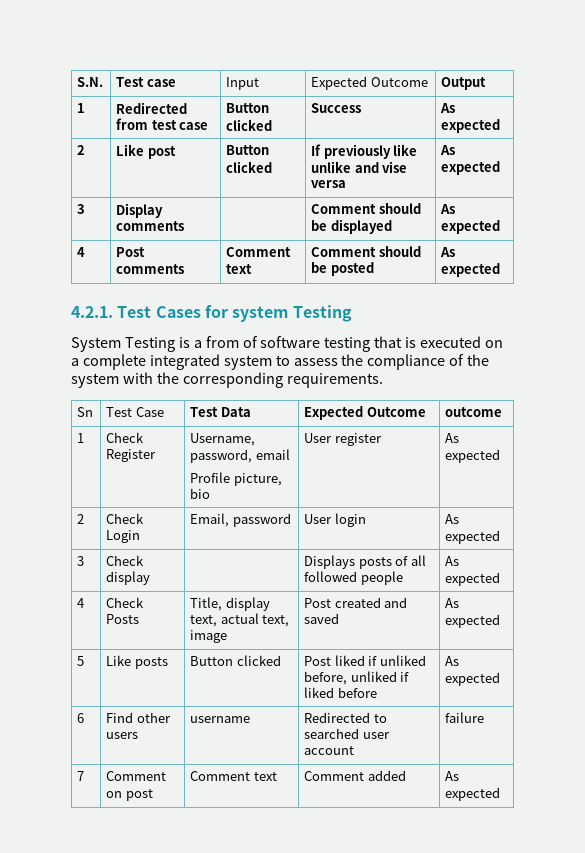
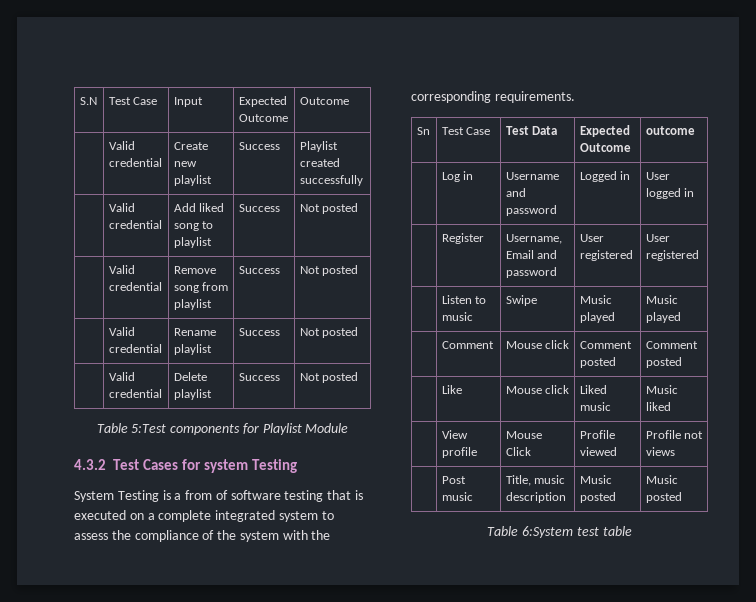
[77,77,104,87] [116,77,176,87] S.N. | Test case -> [79,97,97,105] [108,97,158,105] S.N | Test Case
[441,77,487,90] [77,103,86,113] [116,102,188,114] [116,118,209,130] [226,103,270,113] [226,119,273,131] [311,103,362,113] [440,103,456,113] [441,119,501,133] [77,145,86,155] [116,144,176,159] [226,145,270,155] [226,161,273,173] [311,144,418,159] [311,161,408,173] [311,180,347,188] [440,145,456,155] [441,161,501,175] [77,204,86,214] [116,203,164,218] [116,221,185,231] [311,203,421,214] [311,219,392,234] [440,204,456,214] [441,220,501,234] [77,247,86,257] [116,247,146,257] [116,264,185,274] [226,247,292,257] [226,264,253,274] [311,246,421,257] [311,262,374,276] [440,247,456,257] [441,263,501,277] [71,306,113,318] Output // 1 | Redirected from test case | Button clicked | Success | As expected // 2 | Like post | Button clicked | If previously like unlike and vise versa | As expected // 3 | Display comments | | Comment should be displayed | As expected // 4 | Post comments | Comment text | Comment should be posted | As expected // 4.2.1. -> [299,97,349,105] [108,141,135,150] [108,158,162,167] [173,142,208,150] [173,161,197,167] [173,175,212,186] [238,142,280,150] [299,141,338,152] [299,158,340,167] [299,175,363,186] [108,203,135,212] [108,220,162,229] [173,203,225,212] [173,221,214,231] [173,237,212,248] [238,204,280,212] [299,203,359,214] [108,265,135,274] [108,282,162,291] [173,266,216,274] [173,282,229,293] [173,299,212,310] [238,266,280,274] [299,265,359,276] [108,327,135,336] [108,344,162,353] [173,328,216,336] [173,344,212,355] [238,328,280,336] [299,327,359,338] [108,372,135,381] [108,389,162,398] [173,372,207,381] [173,389,212,400] [238,373,280,381] [299,372,359,383] [96,423,349,435] [74,459,106,470] Outcome // | Valid credential | Create new playlist | Success | Playlist created successfully // | Valid credential | Add liked song to playlist | Success | Not posted // | Valid credential | Remove song from playlist | Success | Not posted // | Valid credential | Rename playlist | Success | Not posted // | Valid credential | Delete playlist | Success | Not posted // Table 5:Test components for Playlist Module // 4.3.2
[77,433,85,443] [106,432,145,443] [106,449,157,462] [190,433,256,446] [190,449,290,463] [190,472,282,486] [190,488,211,499] [304,433,382,446] [445,433,460,443] [445,449,501,463] [77,514,85,524] [106,513,145,524] [106,530,141,543] [190,513,291,527] [304,513,366,527] [445,514,460,524] [445,530,501,544] [77,556,85,566] [106,555,145,566] [106,571,151,585] [304,555,426,569] [304,571,403,585] [445,556,460,566] [445,572,501,586] [77,598,85,608] [106,597,145,608] [106,614,140,624] [190,597,270,611] [190,613,290,627] [190,630,228,643] [304,597,408,608] [304,613,340,624] [445,598,460,608] [445,614,501,628] [77,656,85,666] [106,655,168,669] [190,655,281,666] [304,655,426,666] [304,671,410,685] [304,687,377,698] [445,656,460,666] [445,672,501,686] [77,713,85,723] [106,712,171,723] [106,732,139,739] [190,716,251,723] [304,712,387,723] [304,728,390,739] [304,746,355,755] [445,712,485,723] [77,771,85,781] [106,771,167,781] [106,789,153,801] [190,771,277,781] [304,770,406,781] [445,771,460,781] [445,787,501,801] 1 | Check Register | Username, password, email // Profile picture, bio | User register | As expected // 2 | Check Login | Email, password | User login | As expected // 3 | Check display | | Displays posts of all followed people | As expected // 4 | Check Posts | Title, display text, actual text, image | Post created and saved | As expected // 5 | Like posts | Button clicked | Post liked if unliked before, unliked if liked before | As expected // 6 | Find other users | username | Redirected to searched user account | failure // 7 | Comment on post | Comment text | Comment added | As expected -> [441,171,474,182] [505,172,559,180] [505,188,526,197] [505,205,557,216] [579,171,631,182] [645,172,670,180] [645,188,695,199] [441,233,484,244] [505,234,562,244] [505,250,558,259] [505,267,557,278] [579,234,604,242] [579,250,633,261] [645,234,670,242] [645,250,699,261] [441,295,487,304] [441,312,473,321] [505,295,537,306] [579,295,612,304] [579,312,615,323] [645,295,678,304] [645,312,681,323] [441,341,494,349] [505,340,570,349] [579,341,632,349] [579,357,616,368] [645,341,698,349] [645,357,682,368] [441,385,462,394] [505,385,570,394] [579,385,607,394] [579,402,611,411] [645,385,678,394] [645,402,671,411] [441,430,468,439] [441,447,477,458] [505,431,542,439] [505,447,531,456] [579,430,615,439] [579,447,617,456] [645,430,704,439] [645,447,675,456] [441,476,466,484] [441,492,473,501] [505,475,566,486] [505,492,566,503] [579,475,612,484] [579,492,616,503] [645,475,678,484] [645,492,682,503] [487,526,632,538] | Log in | Username and password | Logged in | User logged in // | Register | Username, Email and password | User registered | User registered // | Listen to music | Swipe | Music played | Music played // | Comment | Mouse click | Comment posted | Comment posted // | Like | Mouse click | Liked music | Music liked // | View profile | Mouse Click | Profile viewed | Profile not views // | Post music | Title, music description | Music posted | Music posted // Table 6:System test table

